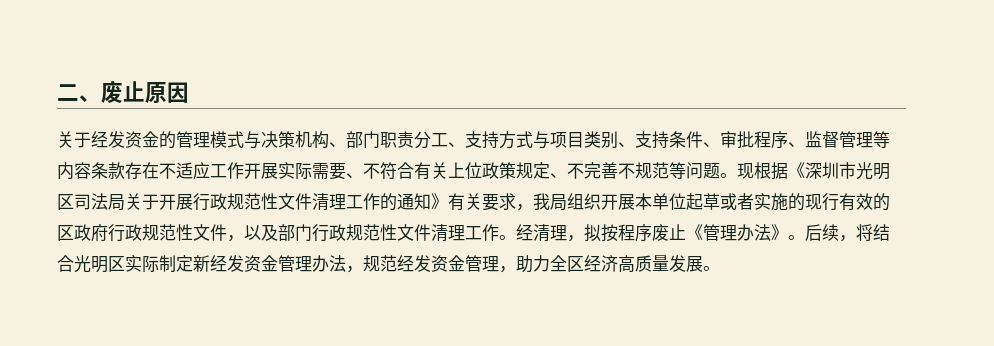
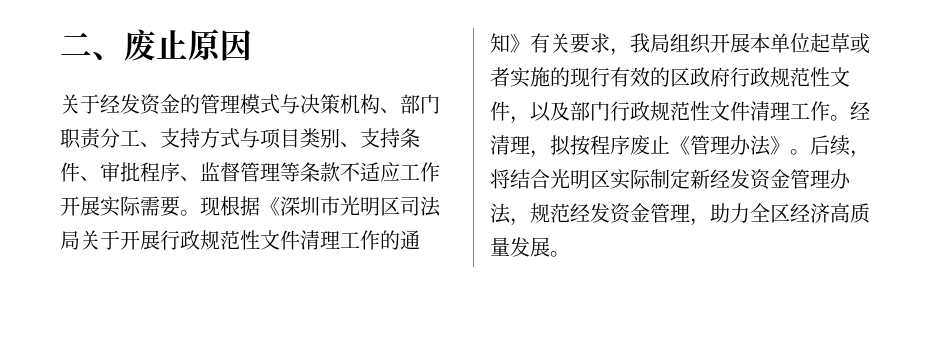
[57,162,159,180] 内容条款存在 -> [300,162,340,182] 条款
[346,162,720,180] 、不符合有关上位政策规定、不完善不规范等问题 -> (180, 206) none

